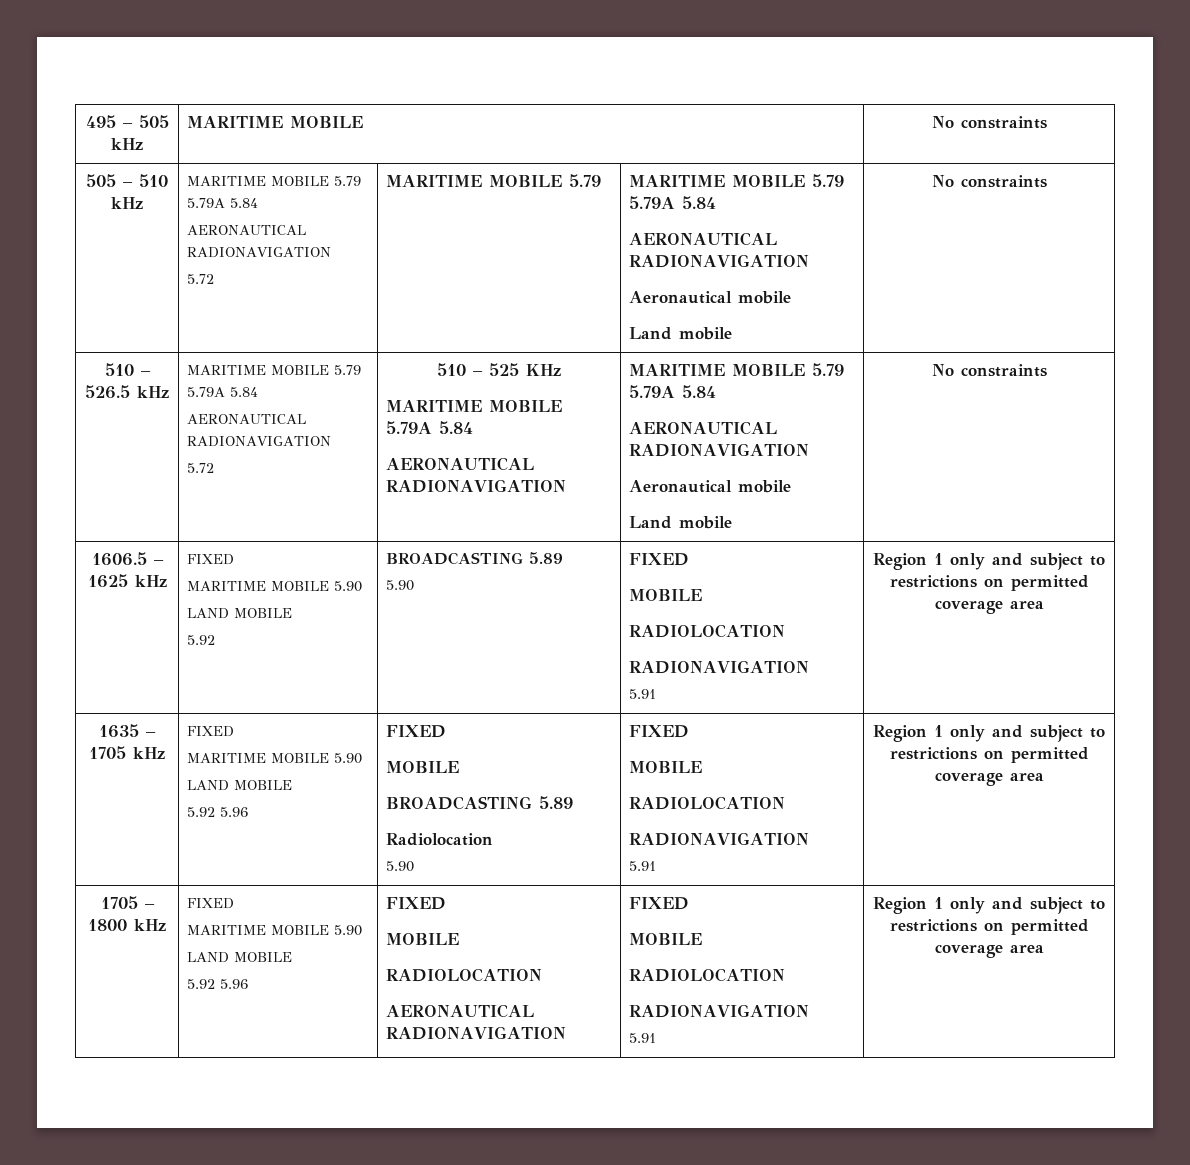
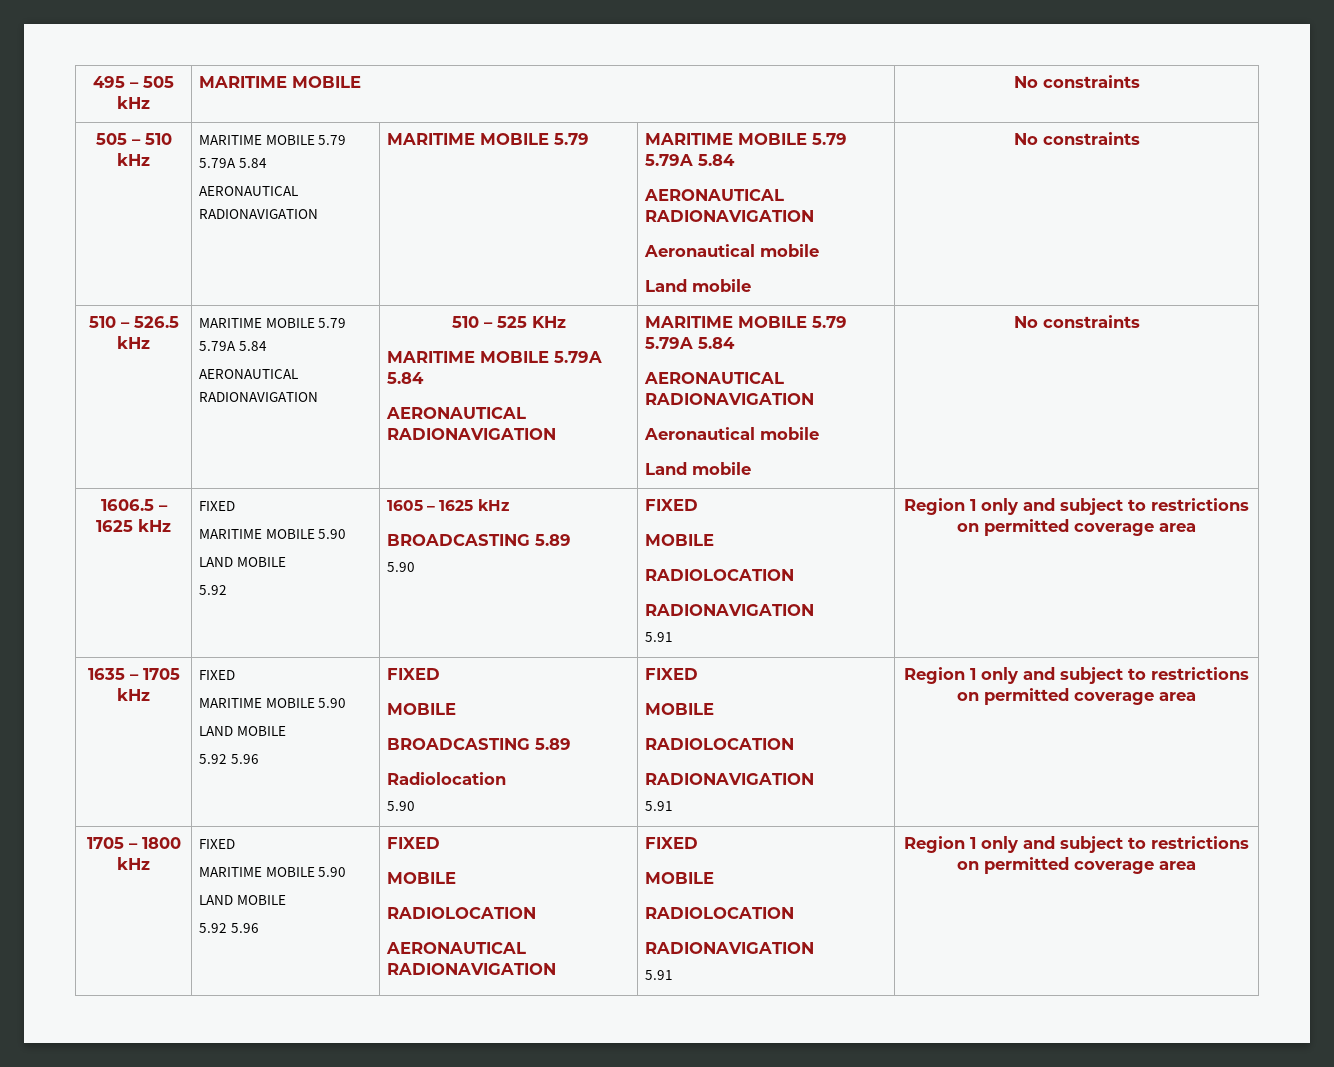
[187,274,215,284] // 5.72 -> (319, 214) none
[187,463,215,473] // 5.72 -> (319, 397) none
(216, 640) none -> [387,499,509,511] 1605 – 1625 kHz //

